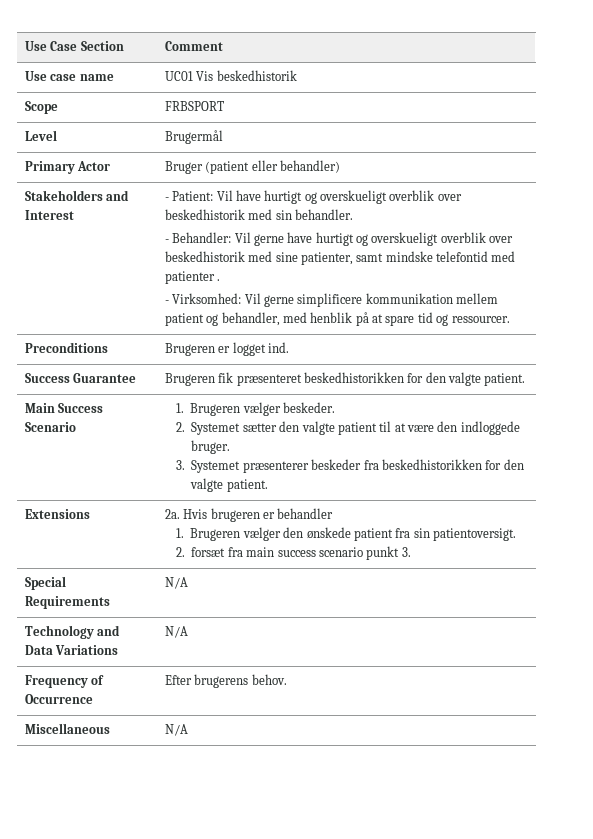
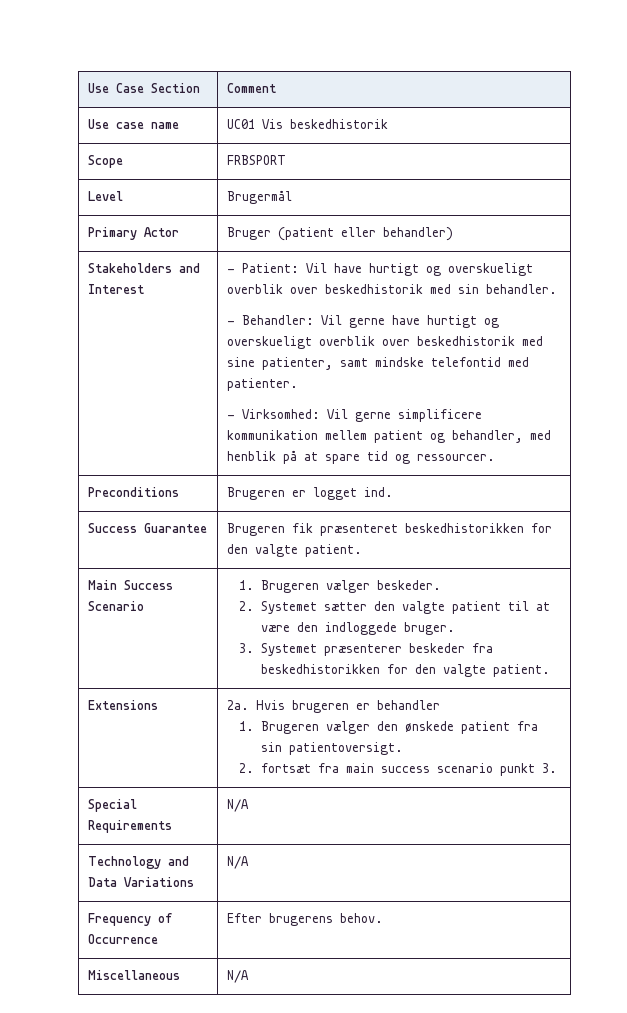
[164,271,221,284] patienter . -> [227,378,299,391] patienter.
[191,547,226,557] forsæt -> [260,763,311,773] fortsæt

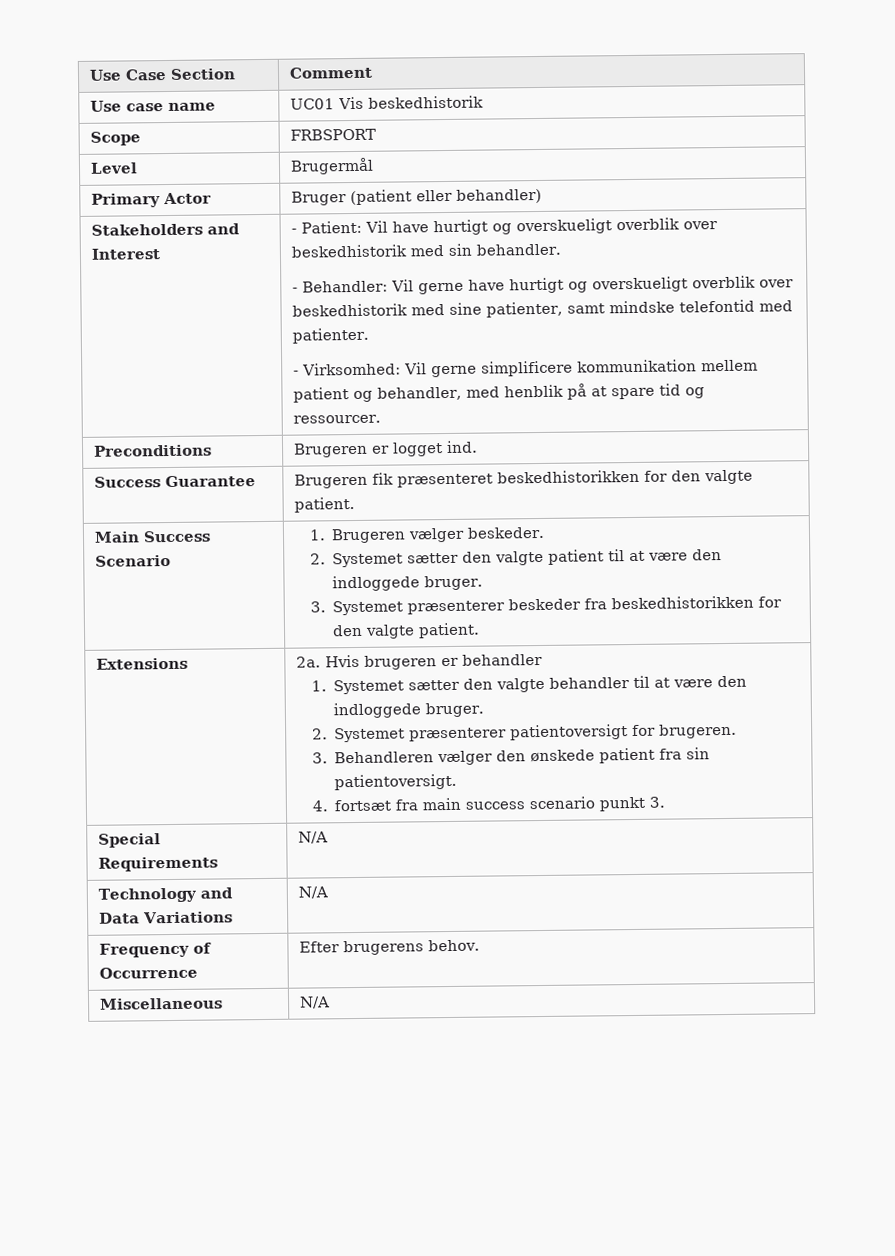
[260,721,319,734] Brugeren -> [333,675,748,695] [333,702,485,719] [311,723,738,743] [311,751,435,764] Systemet sætter den valgte behandler til at være den indloggede bruger. // 2. Systemet præsenterer patientoversigt for brugeren. // 3. Behandleren
[239,763,255,773] 2. -> [311,800,328,812] 4.

